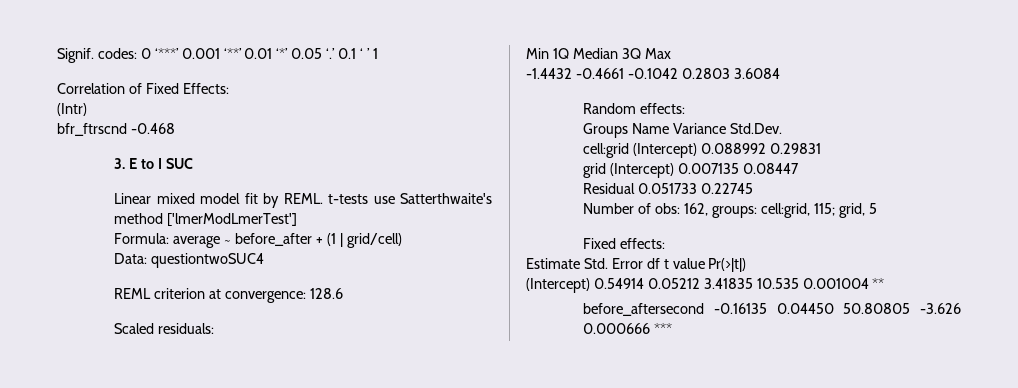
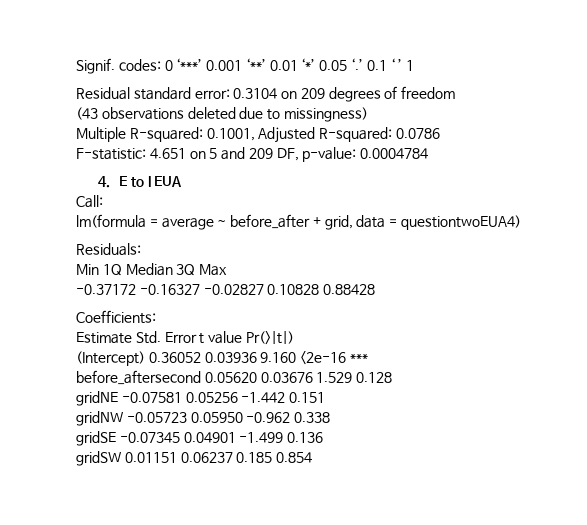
[57,83,229,94] [57,103,87,116] [57,123,175,136] [114,158,193,169] [114,193,492,208] [114,213,298,226] [114,233,402,248] [114,253,265,268] [114,288,343,303] [114,323,215,334] Correlation of Fixed Effects: // (Intr) // bfr_ftrscnd -0.468 // 3. E to I SUC // Linear mixed model fit by REML. t-tests use Satterthwaite's method ['lmerModLmerTest'] // Formula: average ~ before_after + (1 | grid/cell) // Data: questiontwoSUC4 // REML criterion at convergence: 128.6 // Scaled residuals: -> [76,86,456,102] [76,107,368,122] [76,127,440,143] [76,147,429,162] [97,176,183,188] [76,195,103,208] [76,214,522,230] [76,243,141,256] Residual standard error: 0.3104 on 209 degrees of freedom // (43 observations deleted due to missingness) // Multiple R-squared: 0.1001, Adjusted R-squared: 0.0786 // F-statistic: 4.651 on 5 and 209 DF, p-value: 0.0004784 // 4. E to I EUA // Call: // lm(formula = average ~ before_after + grid, data = questiontwoEUA4) // Residuals:
[526,68,780,79] [583,103,686,114] [583,123,782,138] [583,143,821,158] [583,163,799,178] [583,183,754,194] [583,203,877,218] [583,238,666,249] -1.4432 -0.4661 -0.1042 0.2803 3.6084 // Random effects: // Groups Name Variance Std.Dev. // cell:grid (Intercept) 0.088992 0.29831 // grid (Intercept) 0.007135 0.08447 // Residual 0.051733 0.22745 // Number of obs: 162, groups: cell:grid, 115; grid, 5 // Fixed effects: -> [76,284,376,295] [76,310,156,324] -0.37172 -0.16327 -0.02827 0.10828 0.88428 // Coefficients:
[646,258,660,269] df -> (197, 337) none
[593,278,885,289] [583,303,961,316] [583,323,673,334] 0.54914 0.05212 3.41835 10.535 0.001004 ** // before_aftersecond -0.16135 0.04450 50.80805 -3.626 0.000666 *** -> [148,351,368,365] [76,370,393,385] [76,391,326,406] [76,411,331,426] [76,431,324,446] [76,451,313,466] 0.36052 0.03936 9.160 <2e-16 *** // before_aftersecond 0.05620 0.03676 1.529 0.128 // gridNE -0.07581 0.05256 -1.442 0.151 // gridNW -0.05723 0.05950 -0.962 0.338 // gridSE -0.07345 0.04901 -1.499 0.136 // gridSW 0.01151 0.06237 0.185 0.854

